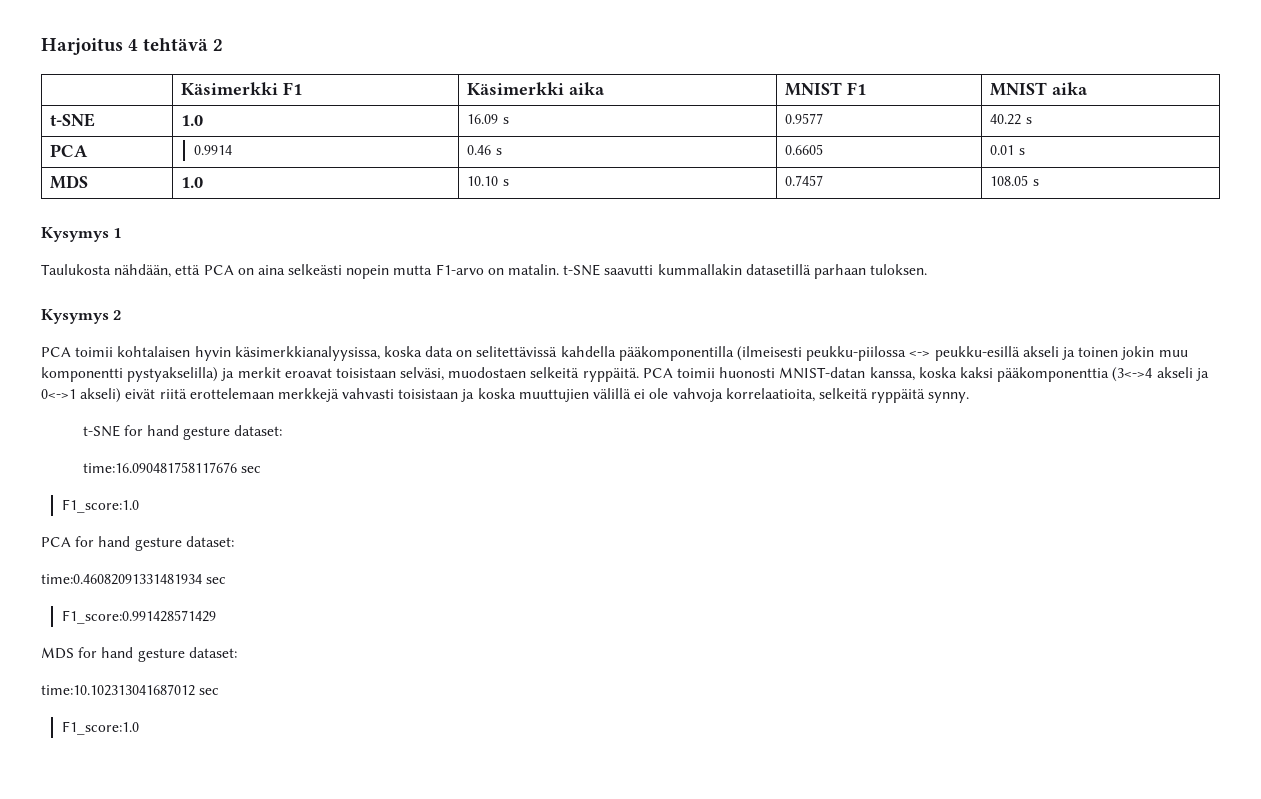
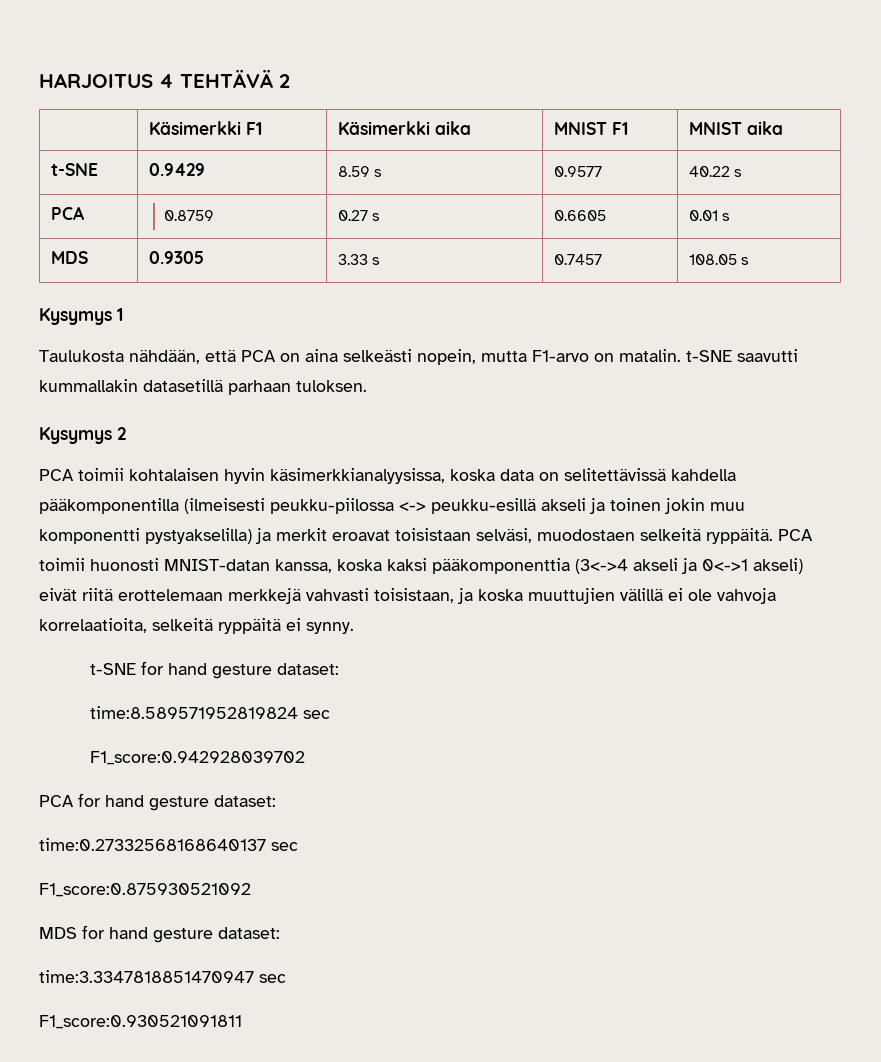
[41,38,209,55] Harjoitus 4 tehtävä -> [39,70,273,88] HARJOITUS 4 TEHTÄVÄ
[181,115,204,126] [467,114,499,124] 1.0 | 16.09 -> [149,163,206,176] [338,166,371,177] 0.9429 | 8.59
[193,145,232,155] [467,145,492,155] 0.9914 | 0.46 -> [164,210,215,221] [338,210,369,221] 0.8759 | 0.27
[181,177,204,188] [467,176,499,186] 1.0 | 10.10 -> [149,251,205,264] [338,254,369,265] 0.9305 | 3.33
[346,265,390,279] nopein -> [417,349,476,365] nopein,
[398,389,459,399] toisistaan -> [374,588,454,603] toisistaan,
(926, 396) none -> [286,618,301,631] ei
[82,462,261,473] [61,499,139,513] time:16.090481758117676 sec // F1_score:1.0 -> [89,706,330,719] [89,751,305,765] time:8.589571952819824 sec // F1_score:0.942928039702
[41,574,227,585] [61,610,216,624] time:0.46082091331481934 sec // F1_score:0.991428571429 -> [39,838,298,851] [39,883,251,897] time:0.27332568168640137 sec // F1_score:0.875930521092
[41,684,220,696] [61,721,139,735] time:10.102313041687012 sec // F1_score:1.0 -> [39,970,286,983] [39,1015,242,1029] time:3.3347818851470947 sec // F1_score:0.930521091811

